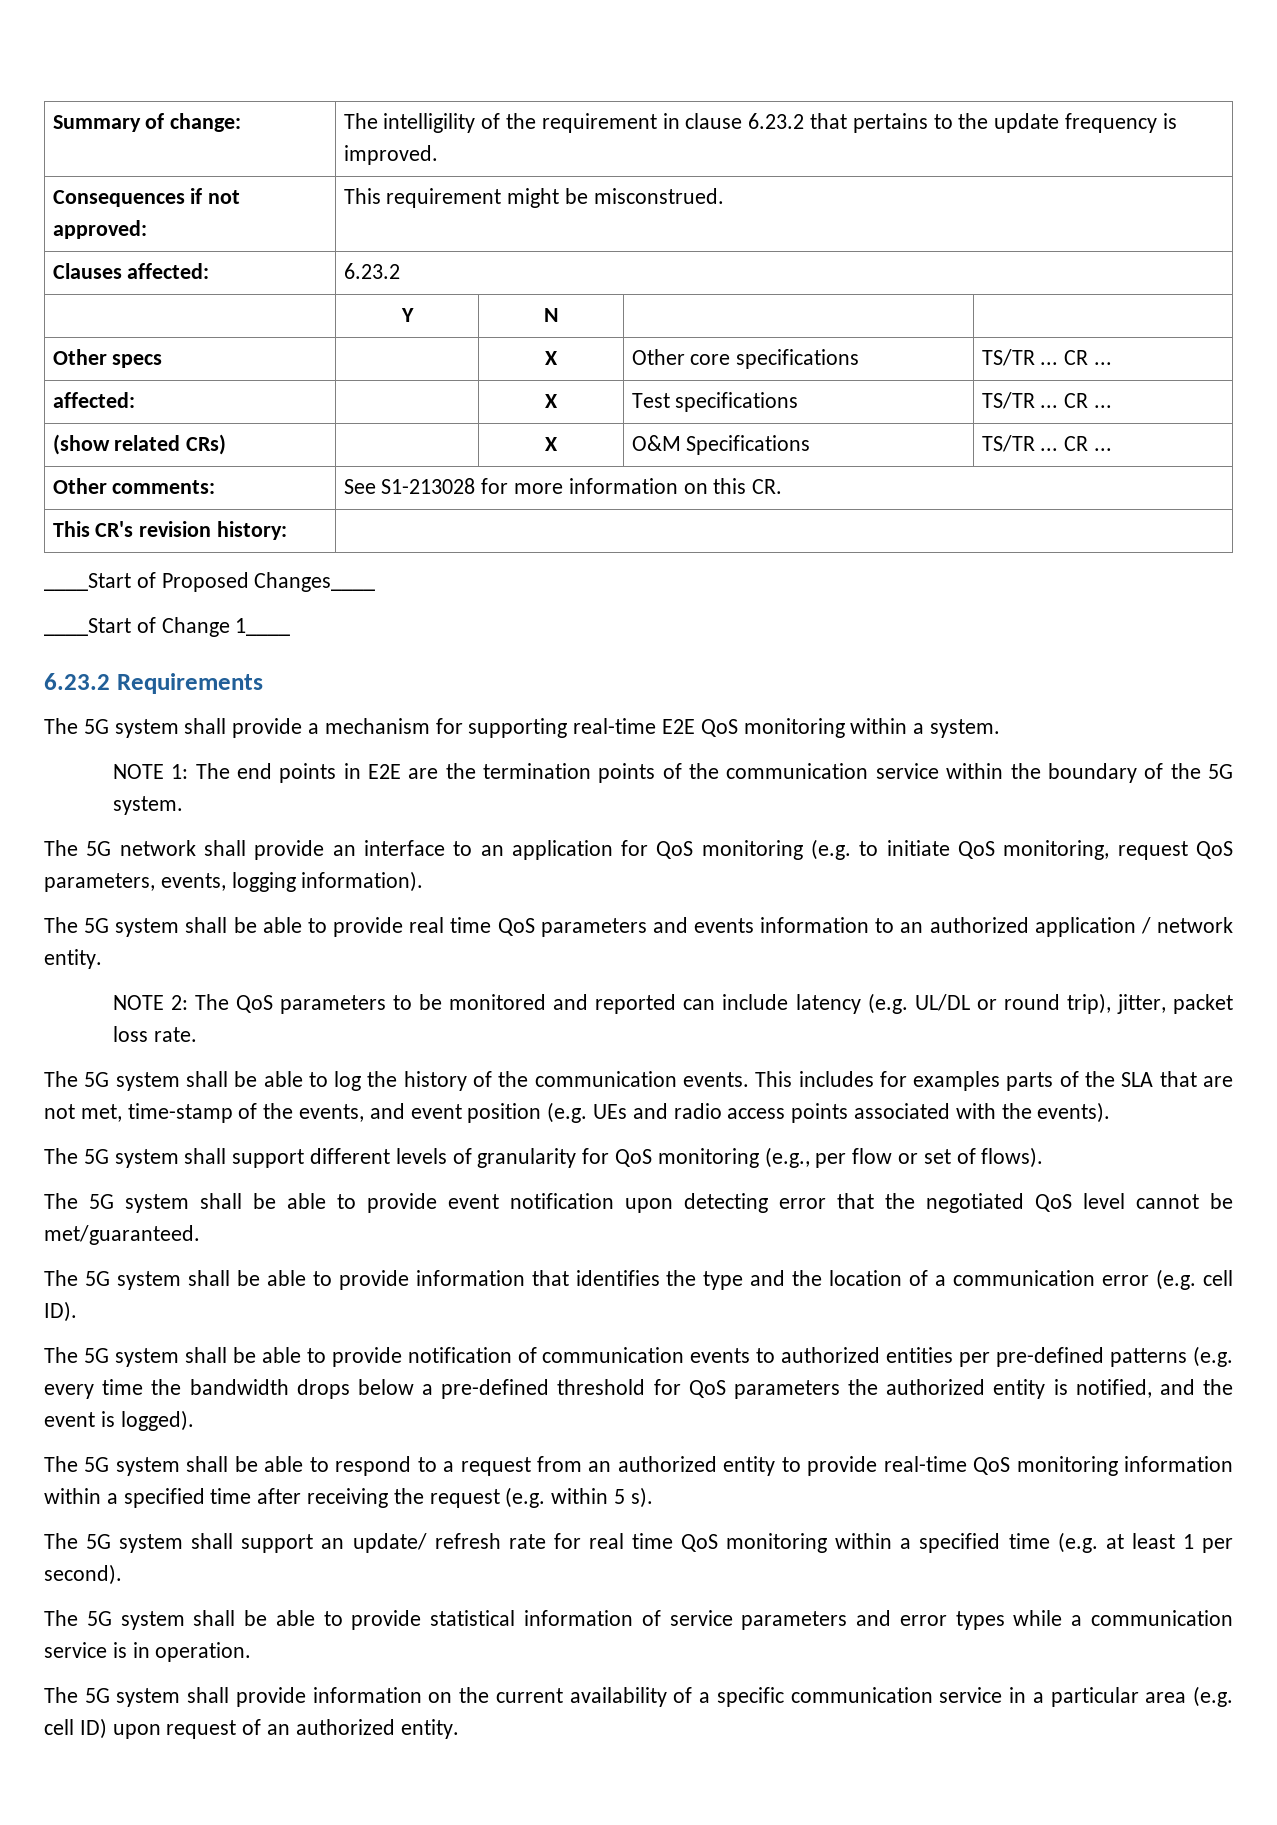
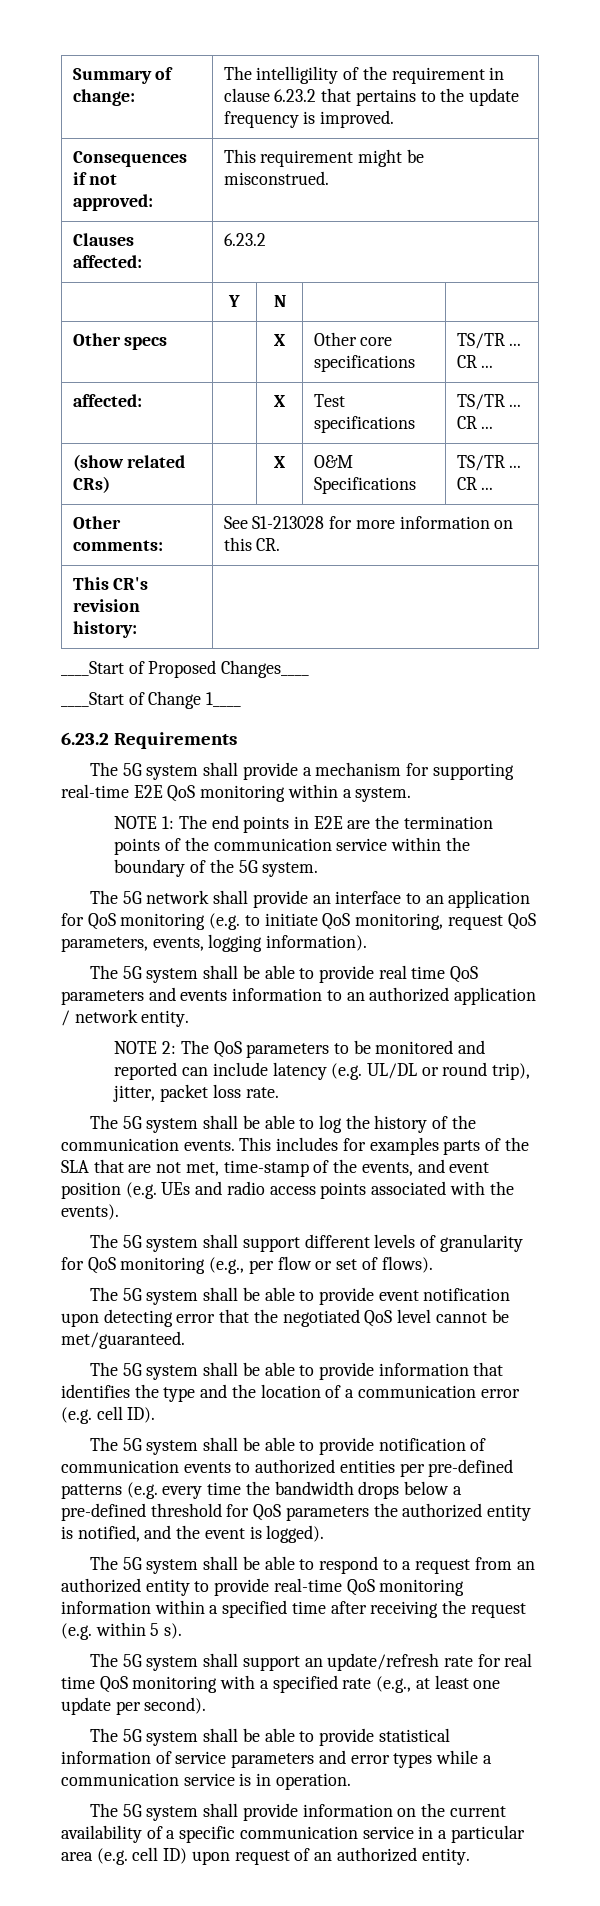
[352,1533,501,1553] update/ refresh -> [327,1653,440,1671] update/refresh
[835,1532,1194,1553] within a specified time (e.g. at least 1 -> [220,1675,501,1693] [61,1697,111,1715] with a specified rate (e.g., at least one update

